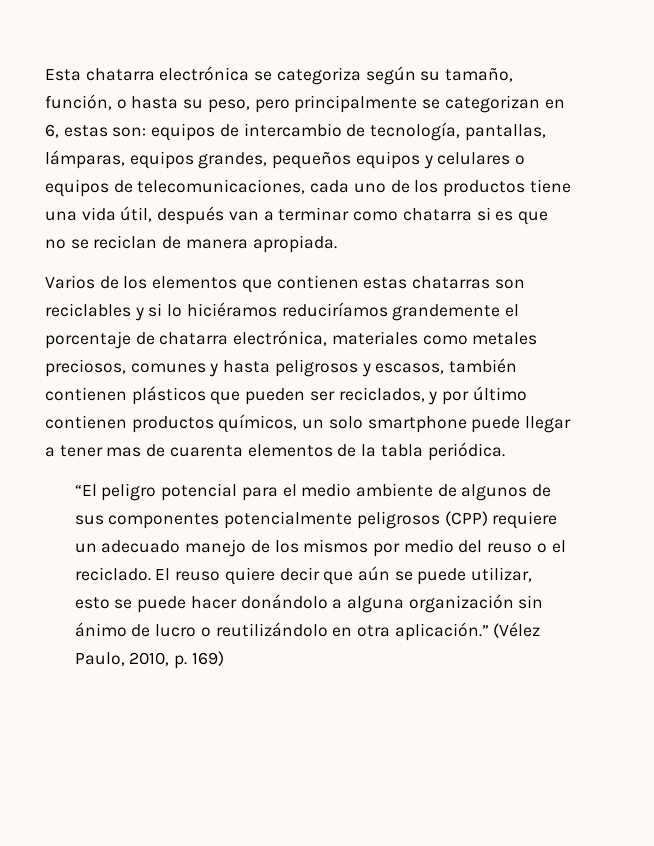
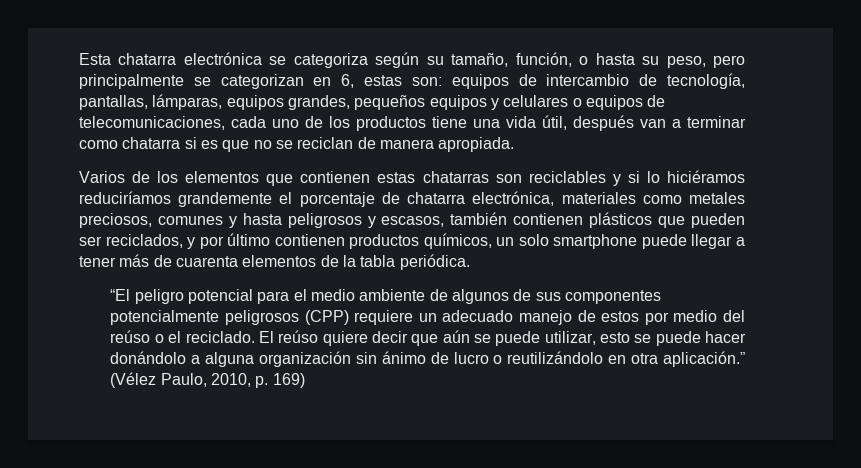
[106,447,142,457] mas -> [119,254,150,267] más
[274,539,369,553] los mismos -> [601,311,640,322] estos
[487,543,533,553] reuso -> [110,330,151,343] reúso
[175,571,221,581] reuso -> [278,330,319,343] reúso

